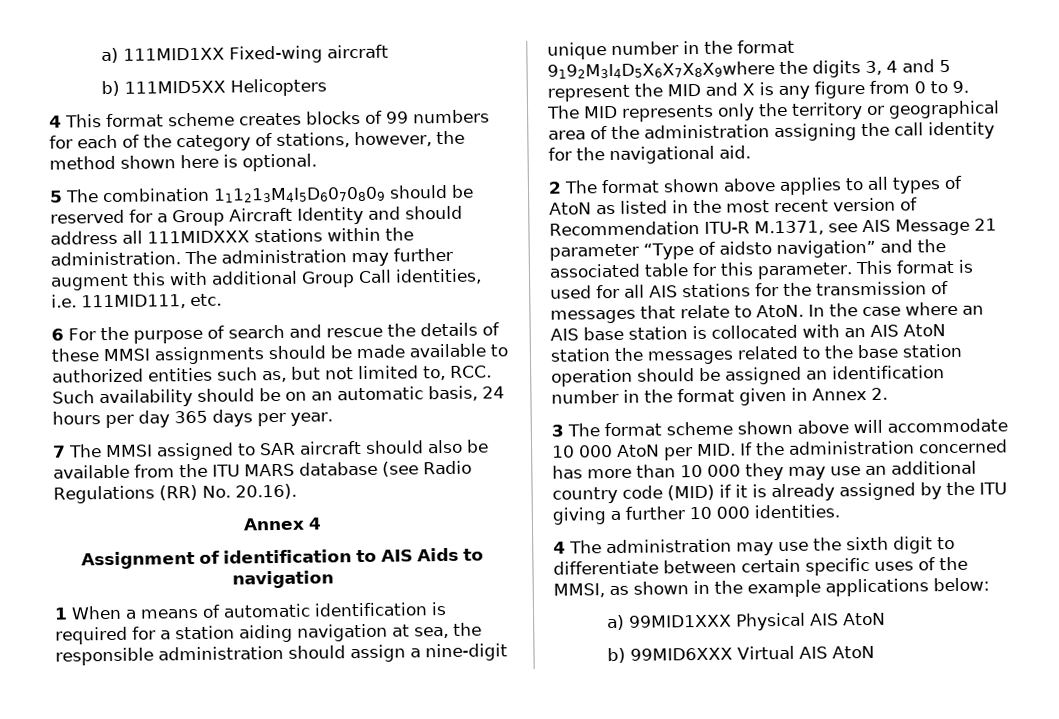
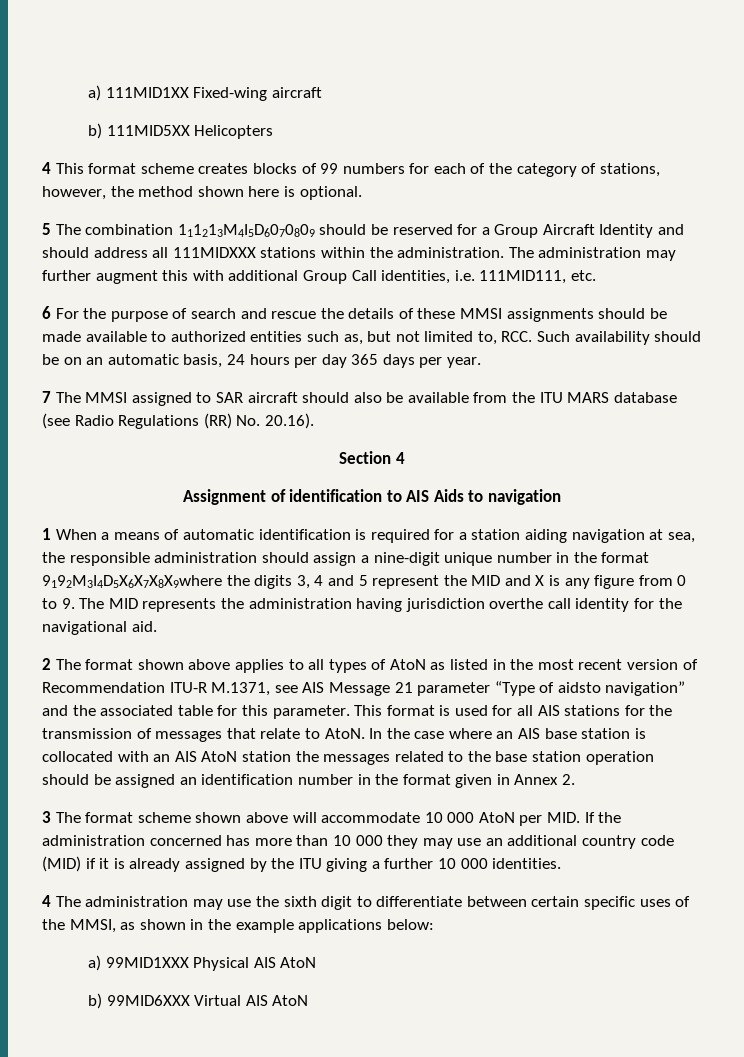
[242,517,305,531] Annex -> [339,451,392,464] Section
[717,100,1000,121] [548,122,890,142] only the territory or geographical area of the administration assigning the -> [220,598,544,612] the administration having jurisdiction overthe

